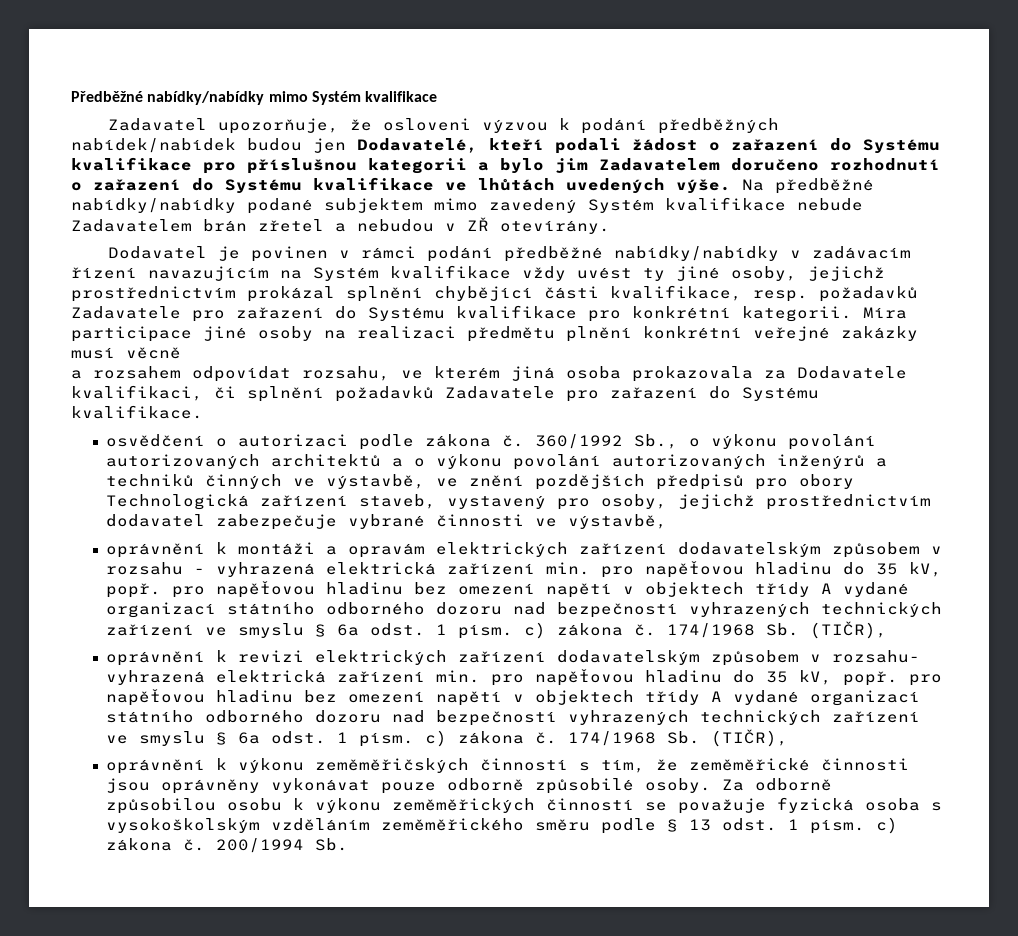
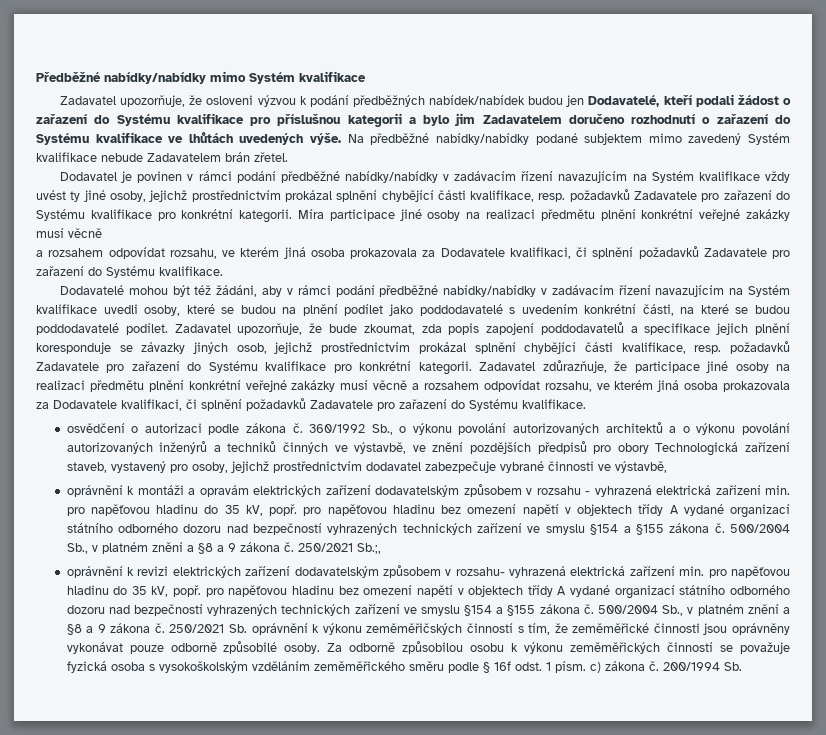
[258,217,610,234] zřetel a nebudou v ZŘ otevírány. -> [254,152,288,162] zřetel.
(203, 412) none -> [60,285,790,297] [36,304,790,316] [36,322,791,335] [36,341,791,354] [36,360,790,375] [36,380,790,392] [36,398,586,411] // Dodavatelé mohou být též žádáni, aby v rámci podání předběžné nabídky/nabídky v zadávacím řízení navazujícím na Systém kvalifikace uvedli osoby, které se budou na plnění podílet jako poddodavatelé s uvedením konkrétní části, na které se budou poddodavatelé podílet. Zadavatel upozorňuje, že bude zkoumat, zda popis zapojení poddodavatelů a specifikace jejich plnění koresponduje se závazky jiných osob, jejichž prostřednictvím prokázal splnění chybějící části kvalifikace, resp. požadavků Zadavatele pro zařazení do Systému kvalifikace pro konkrétní kategorii. Zadavatel zdůrazňuje, že participace jiné osoby na realizaci předmětu plnění konkrétní veřejné zakázky musí věcně a rozsahem odpovídat rozsahu, ve kterém jiná osoba prokazovala za Dodavatele kvalifikaci, či splnění požadavků Zadavatele pro zařazení do Systému kvalifikace.
[315,621,888,639] § 6a odst. 1 písm. c) zákona č. 174/1968 Sb. (TIČR), -> [590,523,790,535] [66,542,381,554] §154 a §155 zákona č. 500/2004 Sb., v platném znění a §8 a 9 zákona č. 250/2021 Sb.;,
[216,729,789,747] § 6a odst. 1 písm. c) zákona č. 174/1968 Sb. (TIČR), // -> [464,604,791,616] [66,623,248,635] §154 a §155 zákona č. 500/2004 Sb., v platném znění a §8 a 9 zákona č. 250/2021 Sb.
[689,819,712,831] 13 -> [493,661,511,671] 16f

